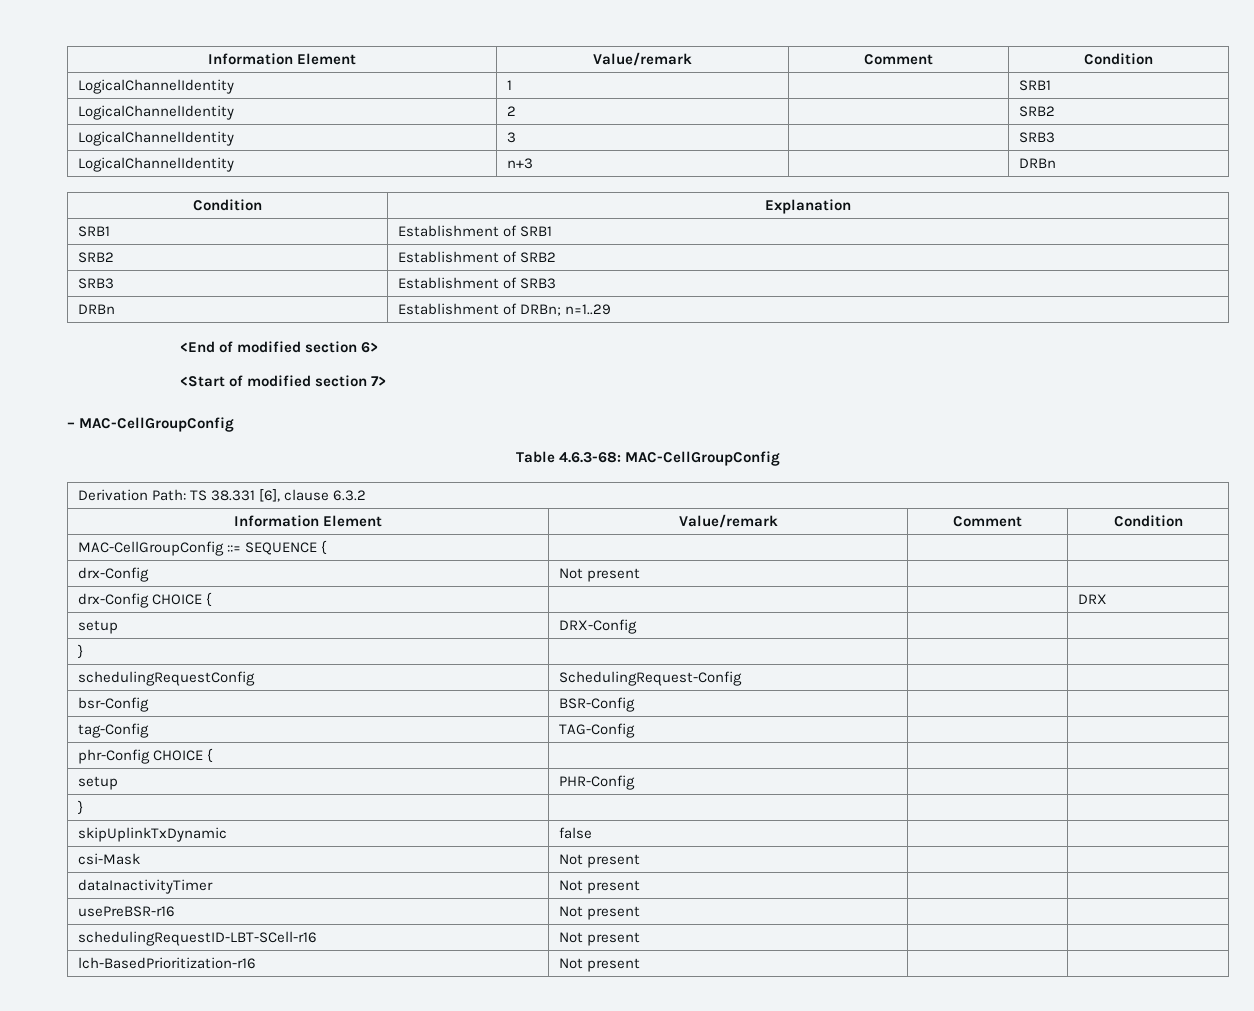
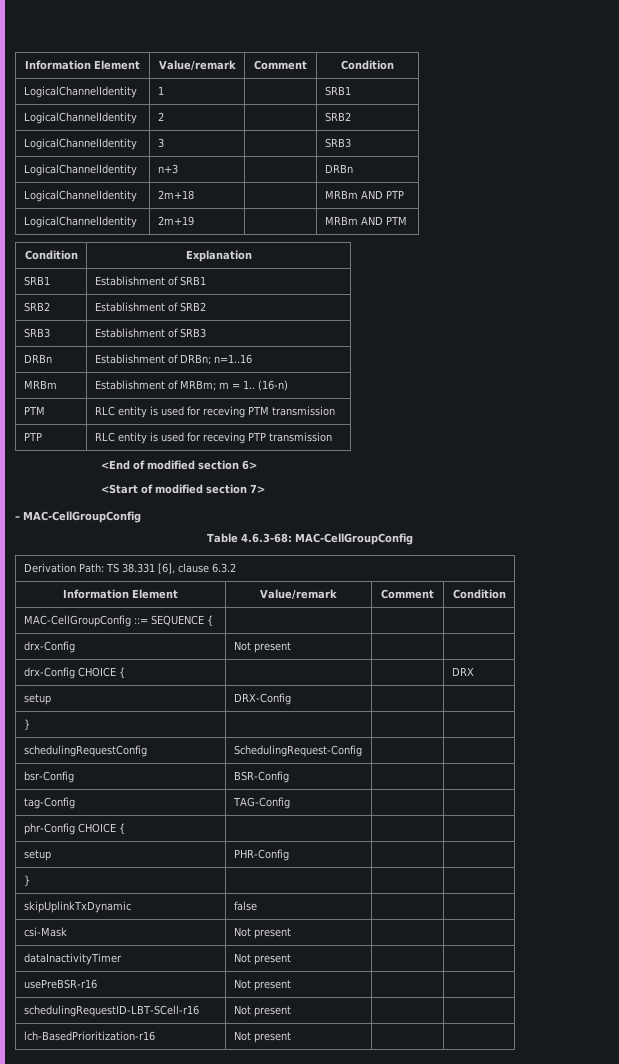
(1056, 163) none -> [23,190,137,202] [157,190,194,200] [324,190,404,199] [23,216,137,228] [157,216,194,226] [324,216,407,225] // LogicalChannelIdentity | 2m+18 | | MRBm AND PTP // LogicalChannelIdentity | 2m+19 | | MRBm AND PTM
[564,304,611,315] n=1..29 -> [213,354,252,364] [23,380,57,389] [94,380,288,391] [23,406,45,415] [94,406,335,418] [23,432,42,441] [94,432,332,444] n=1..16 // MRBm | Establishment of MRBm; m = 1.. (16-n) // PTM | RLC entity is used for receving PTM transmission // PTP | RLC entity is used for receving PTP transmission

